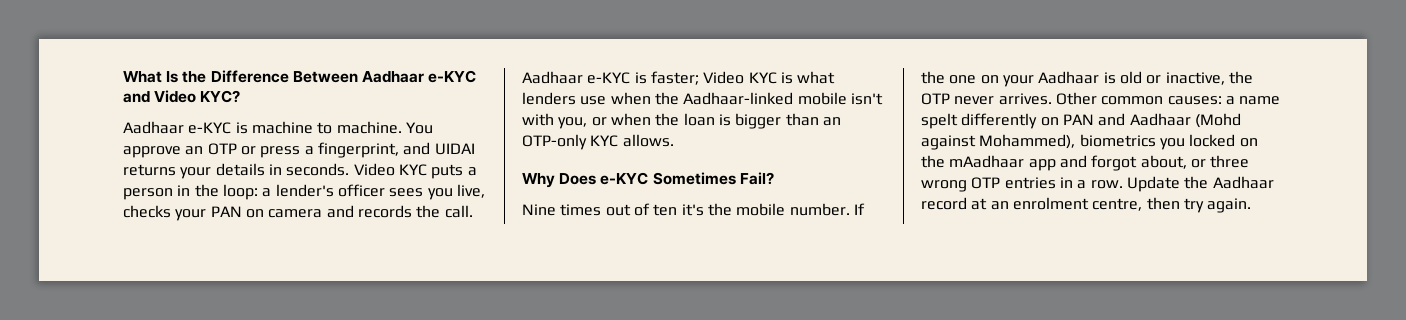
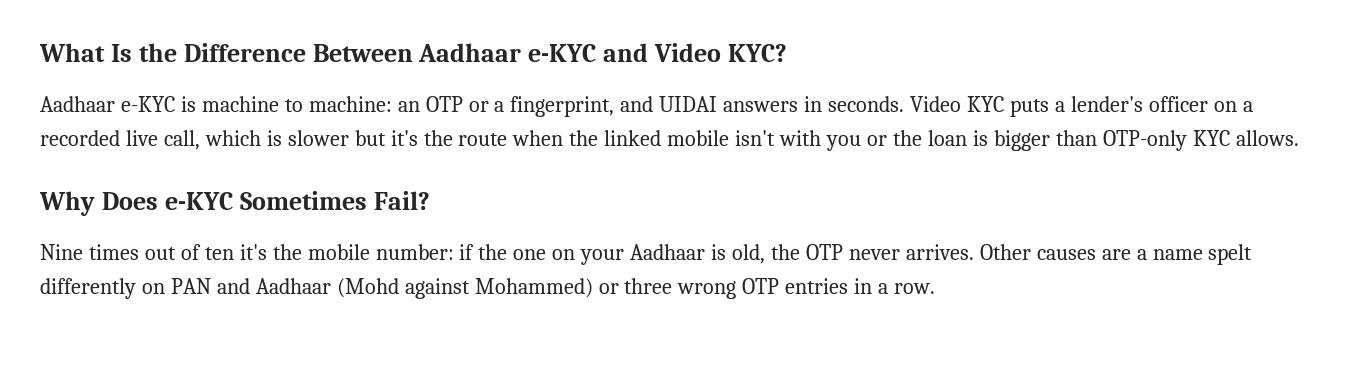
[336,121,433,134] [123,146,181,158] machine. You approve -> [308,96,392,112] machine:
[260,146,301,158] press -> (489, 106) none
[123,163,265,179] returns your details -> [723,101,799,112] answers
[123,184,485,200] [123,205,473,221] [522,71,836,85] [522,92,794,105] person in the loop: a lender's officer sees you live, checks your PAN on camera and records the call. Aadhaar e-KYC is faster; Video KYC is what lenders use when the Aadhaar-linked -> [1070,96,1253,112] [40,130,662,150] lender's officer on a recorded live call, which is slower but it's the route when the linked
[558,113,651,129] you, or when -> [826,135,887,151] you or
[822,117,841,126] an -> (1097, 138) none
[789,203,865,216] number. If -> [375,244,475,260] number: if
[1119,71,1225,85] old or inactive, -> [732,244,766,264] old,
[1101,96,1222,105] common causes: -> [1036,249,1131,260] causes are
[979,134,1258,150] [921,155,1187,171] Mohammed), biometrics you locked on the mAadhaar app and forgot about, -> [474,278,593,298] Mohammed)
[1126,176,1274,192] [921,197,1252,213] Update the Aadhaar record at an enrolment centre, then try again. -> (936, 288) none

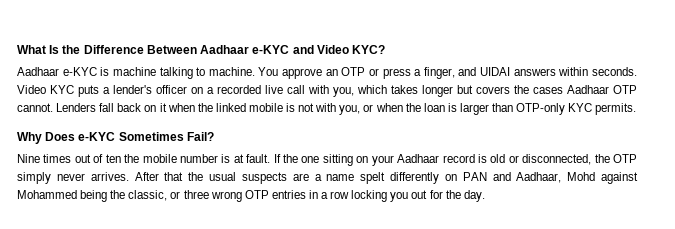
[284,96,615,117] to machine: an OTP or a fingerprint, -> [159,67,455,79] talking to machine. You approve an OTP or press a finger,
[804,96,823,112] in -> [558,67,589,76] within
[163,130,887,151] call, which is slower but it's the route when the linked mobile isn't with you or -> [287,85,637,97] [17,103,403,115] call with you, which takes longer but covers the cases Aadhaar OTP cannot. Lenders fall back on it when the linked mobile is not with you, or when
[993,130,1050,151] bigger -> [459,103,489,115] larger
[1235,130,1299,146] allows. -> [595,103,637,115] permits.
[239,244,267,260] it's -> (121, 158) none
[375,244,475,260] number: if -> [179,154,281,163] number is at fault. If
(547, 254) none -> [322,154,353,166] sitting
[711,244,766,264] is old, -> [442,154,592,165] record is old or disconnected,
(843, 252) none -> [17,172,51,184] simply
[979,244,1096,260] Other causes -> [134,172,287,184] After that the usual suspects
[255,278,593,299] Aadhaar (Mohd against Mohammed) -> [516,172,638,184] [17,190,168,202] Aadhaar, Mohd against Mohammed being the classic,
[894,283,936,294] row. -> [330,190,485,202] row locking you out for the day.

